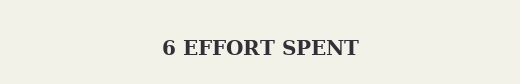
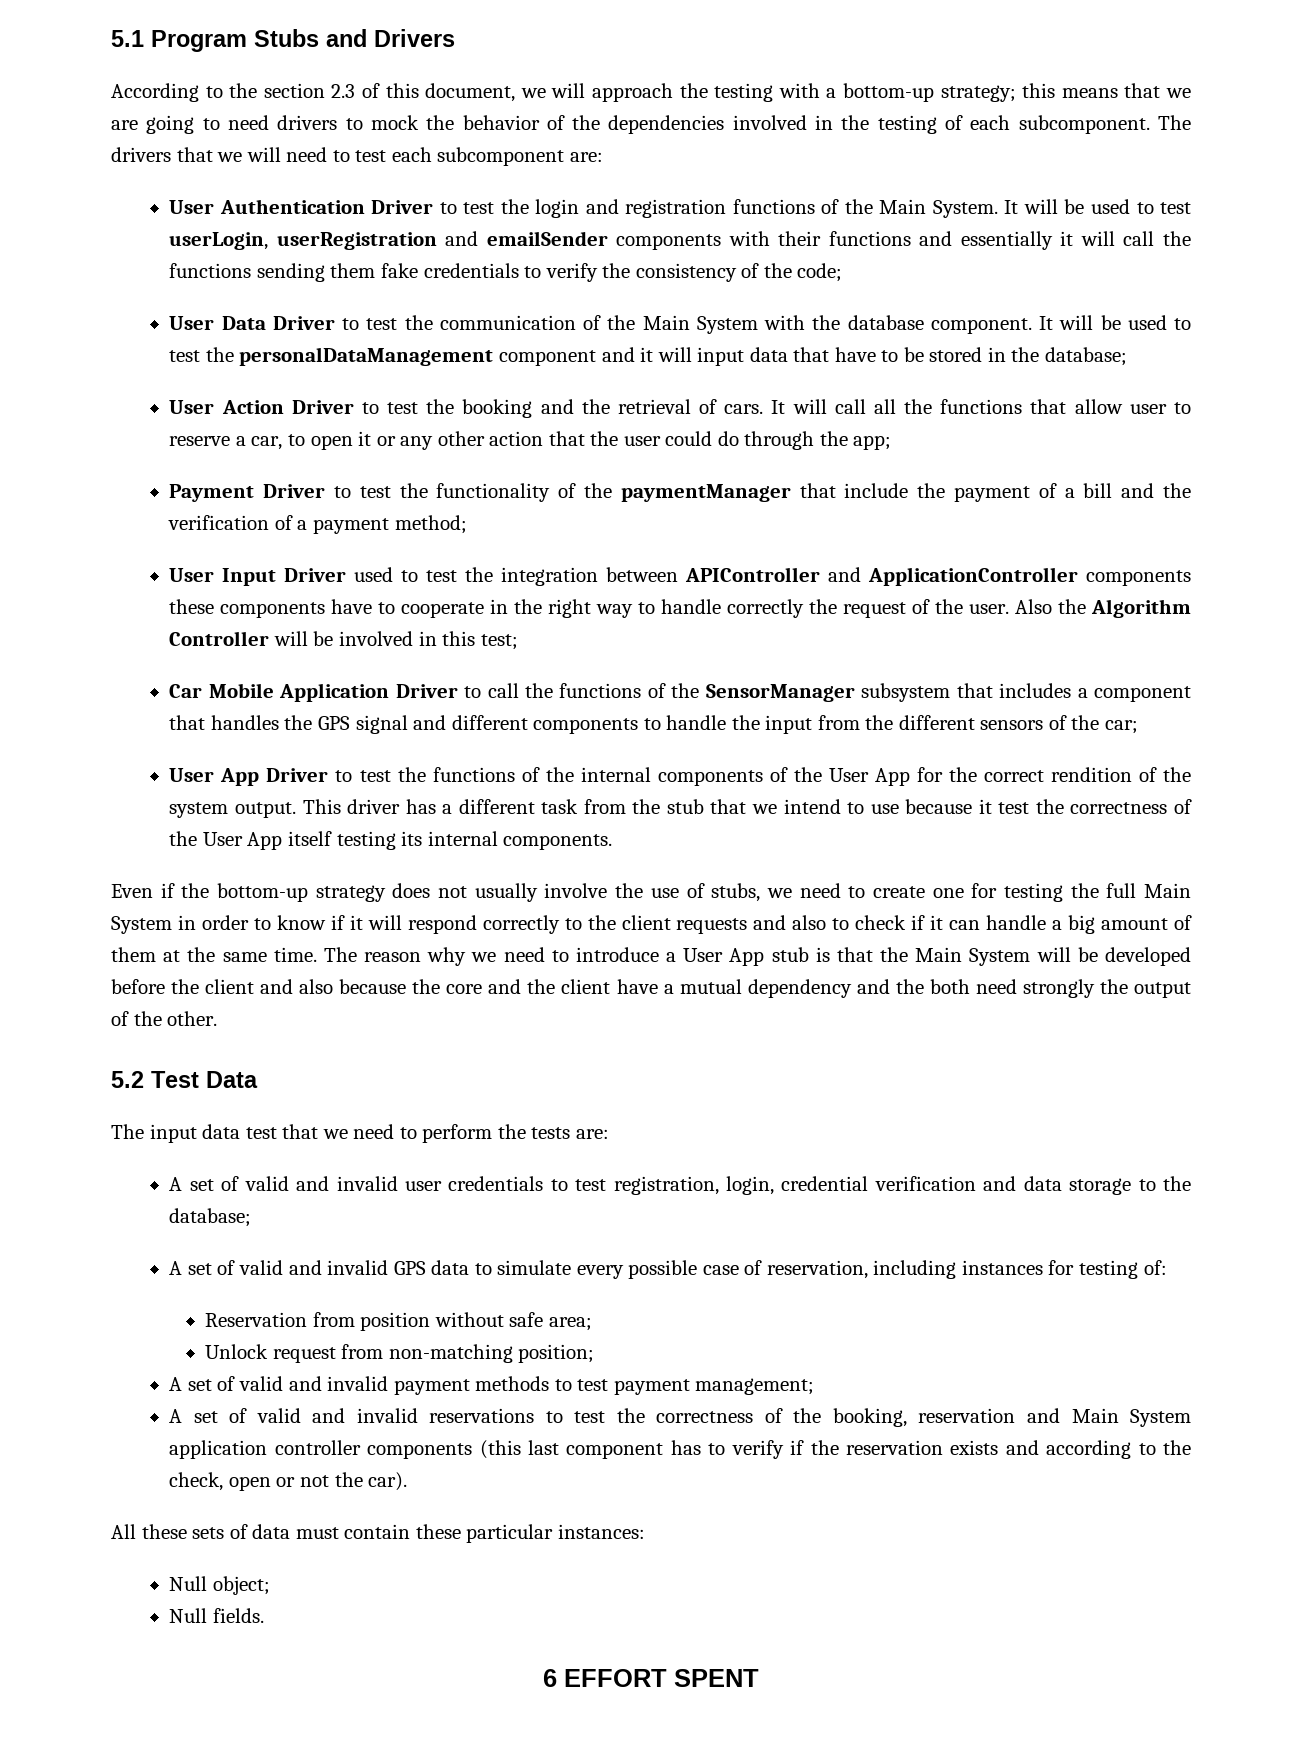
(161, 47) none -> [111,29,455,52] [111,83,1192,102] [111,115,1191,134] [111,147,603,166] [169,199,1192,218] [169,231,1192,250] [169,263,843,282] [169,315,1191,334] [169,347,1127,366] [169,399,1192,418] [169,431,892,450] [169,483,1191,502] [168,515,467,534] [169,567,1191,586] [169,599,1191,618] [169,631,518,650] [169,683,1192,702] [169,715,1139,734] [169,767,1191,786] [169,799,1192,818] [169,831,613,850] [111,883,1191,902] [111,915,1193,934] [111,947,1191,966] [111,979,1191,998] [111,1011,218,1026] [111,1071,258,1088] [111,1124,609,1143] [169,1176,1191,1195] [169,1208,252,1227] [169,1260,1167,1279] [205,1312,592,1331] [205,1344,595,1363] [169,1376,815,1395] [169,1408,1192,1427] [169,1440,1191,1459] [169,1472,408,1491] [111,1524,645,1543] [169,1576,270,1595] [169,1608,264,1623] 5.1 Program Stubs and Drivers // According to the section 2.3 of this document, we will approach the testing with a bottom-up strategy; this means that we are going to need drivers to mock the behavior of the dependencies involved in the testing of each subcomponent. The drivers that we will need to test each subcomponent are: // User Authentication Driver to test the login and registration functions of the Main System. It will be used to test userLogin, userRegistration and emailSender components with their functions and essentially it will call the functions sending them fake credentials to verify the consistency of the code; // User Data Driver to test the communication of the Main System with the database component. It will be used to test the personalDataManagement component and it will input data that have to be stored in the database; // User Action Driver to test the booking and the retrieval of cars. It will call all the functions that allow user to reserve a car, to open it or any other action that the user could do through the app; // Payment Driver to test the functionality of the paymentManager that include the payment of a bill and the verification of a payment method; // User Input Driver used to test the integration between APIController and ApplicationController components these components have to cooperate in the right way to handle correctly the request of the user. Also the Algorithm Controller will be involved in this test; // Car Mobile Application Driver to call the functions of the SensorManager subsystem that includes a component that handles the GPS signal and different components to handle the input from the different sensors of the car; // User App Driver to test the functions of the internal components of the User App for the correct rendition of the system output. This driver has a different task from the stub that we intend to use because it test the correctness of the User App itself testing its internal components. // Even if the bottom-up strategy does not usually involve the use of stubs, we need to create one for testing the full Main System in order to know if it will respond correctly to the client requests and also to check if it can handle a big amount of them at the same time. The reason why we need to introduce a User App stub is that the Main System will be developed before the client and also because the core and the client have a mutual dependency and the both need strongly the output of the other. // 5.2 Test Data // The input data test that we need to perform the tests are: // A set of valid and invalid user credentials to test registration, login, credential verification and data storage to the database; // A set of valid and invalid GPS data to simulate every possible case of reservation, including instances for testing of: // Reservation from position without safe area; // Unlock request from non-matching position; // A set of valid and invalid payment methods to test payment management; // A set of valid and invalid reservations to test the correctness of the booking, reservation and Main System application controller components (this last component has to verify if the reservation exists and according to the check, open or not the car). // All these sets of data must contain these particular instances: // Null object; // Null fields. //

